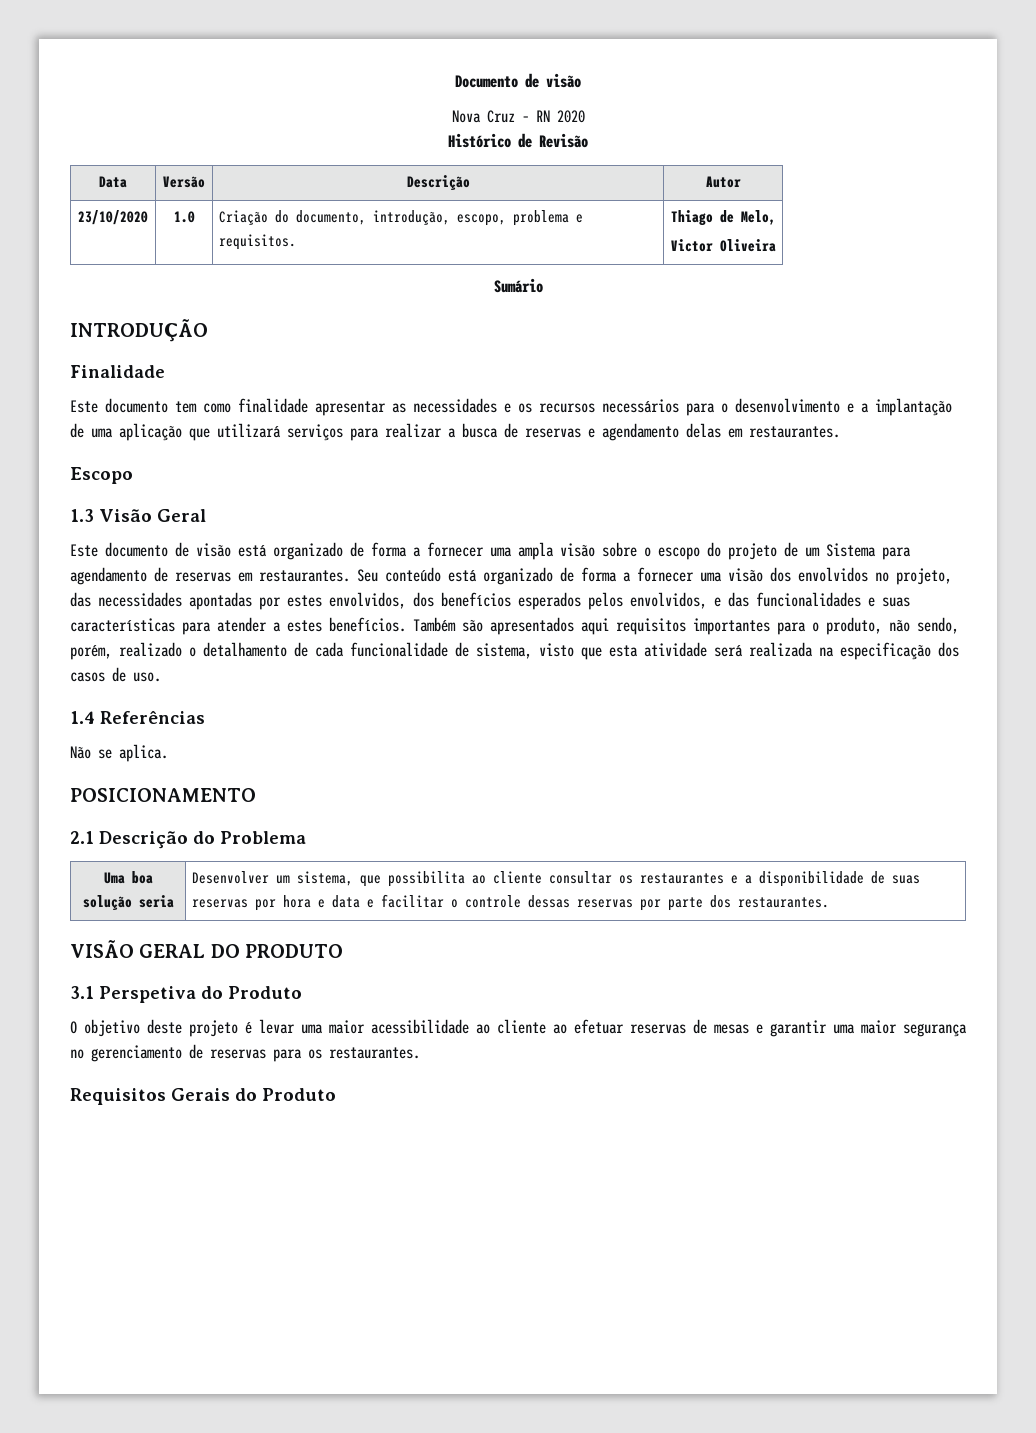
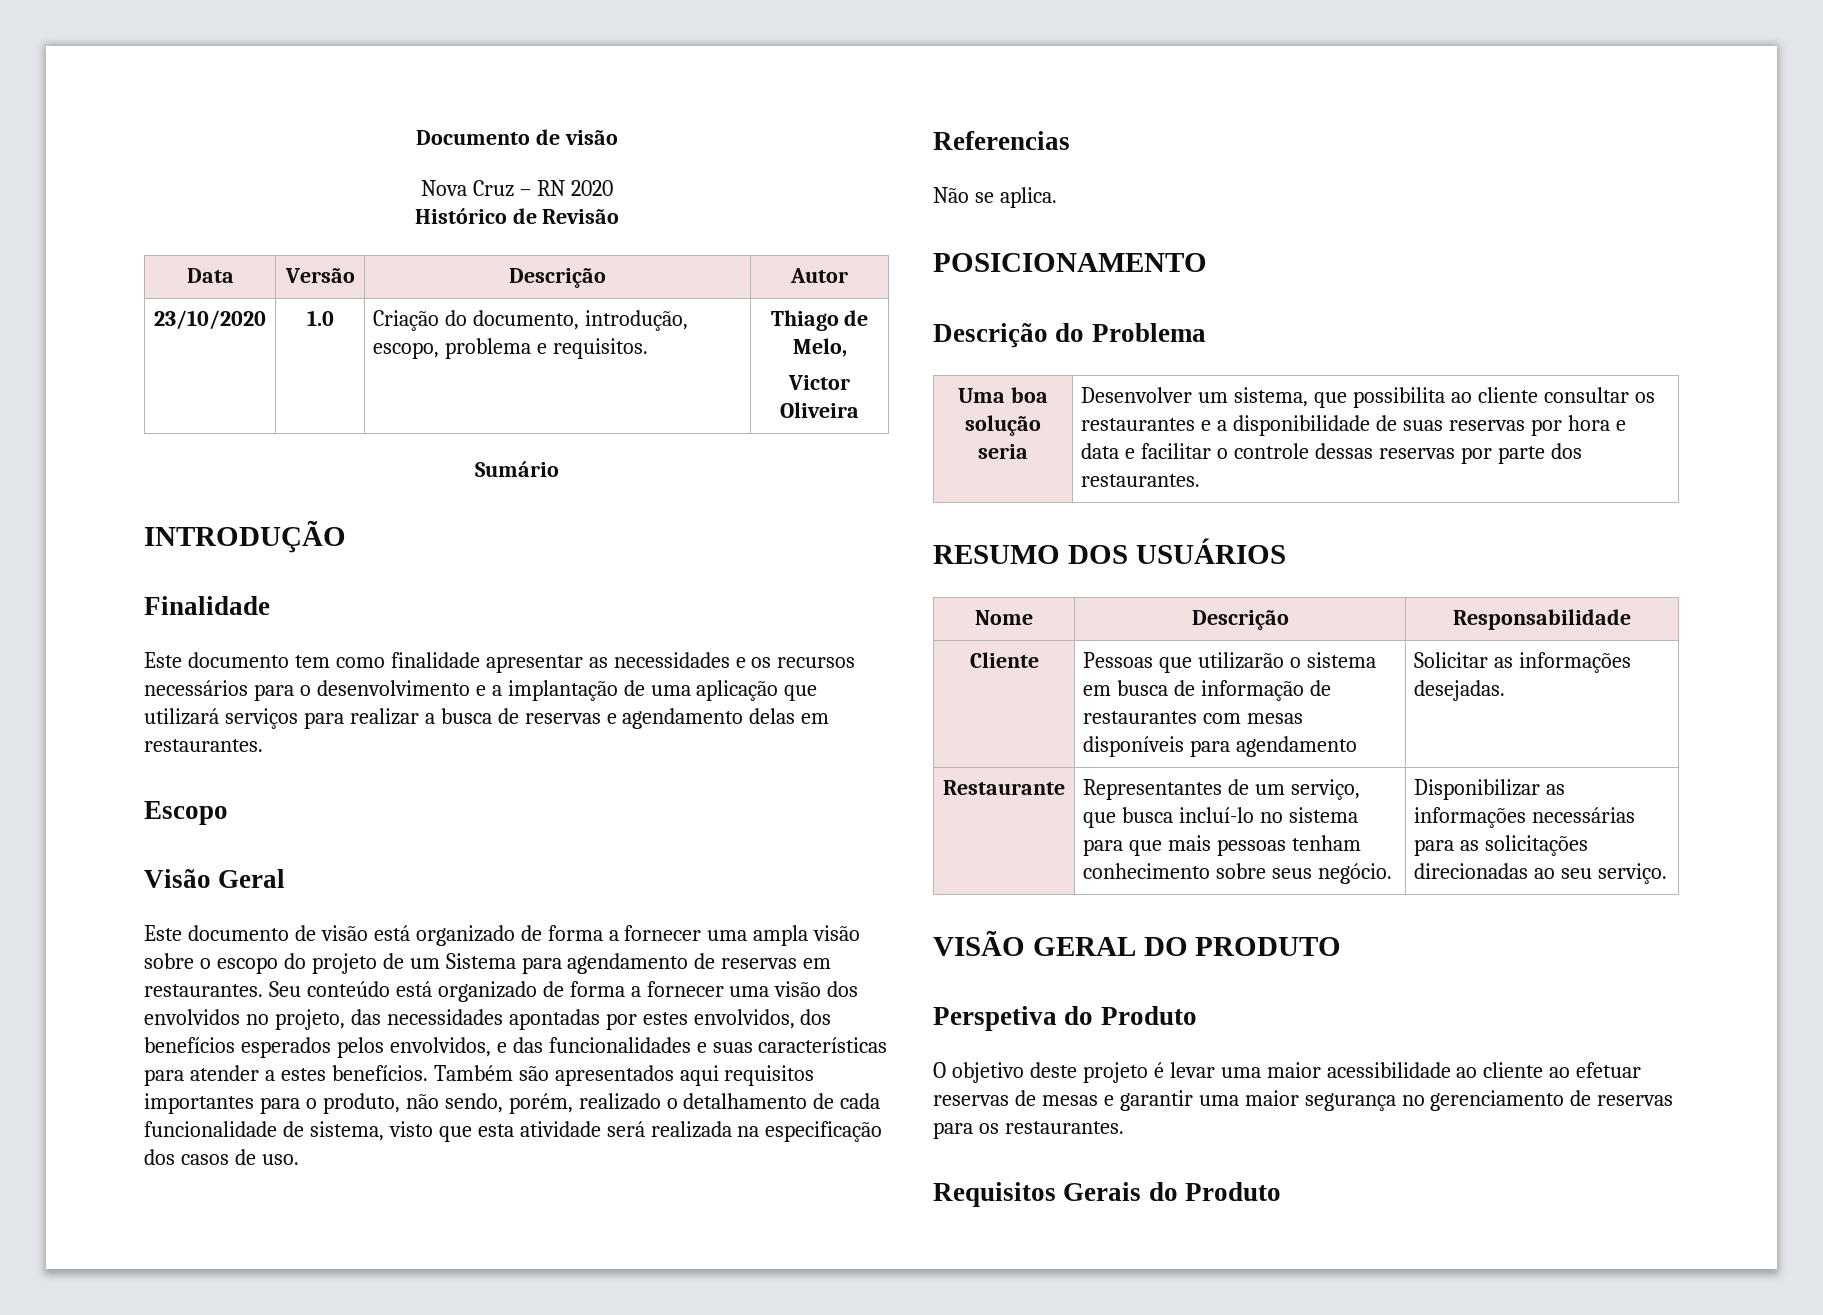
[70,509,94,522] 1.3 -> (228, 813) none
[70,710,205,724] 1.4 Referências -> [933,131,1070,150] Referencias
[70,831,94,844] 2.1 -> (1207, 262) none
(830, 902) none -> [933,538,1286,564] [975,610,1033,625] [1191,610,1289,630] [1453,609,1631,630] [969,652,1039,668] [1083,652,1377,673] [1083,680,1332,701] [1083,711,1304,724] [1083,736,1358,757] [1414,652,1632,673] [1414,680,1506,701] [943,780,1065,795] [1083,779,1361,800] [1083,807,1359,828] [1083,835,1362,856] [1083,863,1393,884] [1414,779,1566,800] [1414,807,1636,828] [1414,835,1589,856] [1414,863,1668,884] // RESUMO DOS USUÁRIOS // Nome | Descrição | Responsabilidade // Cliente | Pessoas que utilizarão o sistema em busca de informação de restaurantes com mesas disponíveis para agendamento | Solicitar as informações desejadas. // Restaurante | Representantes de um serviço, que busca incluí-lo no sistema para que mais pessoas tenham conhecimento sobre seus negócio. | Disponibilizar as informações necessárias para as solicitações direcionadas ao seu serviço.
[70,986,94,999] 3.1 -> (1342, 946) none

